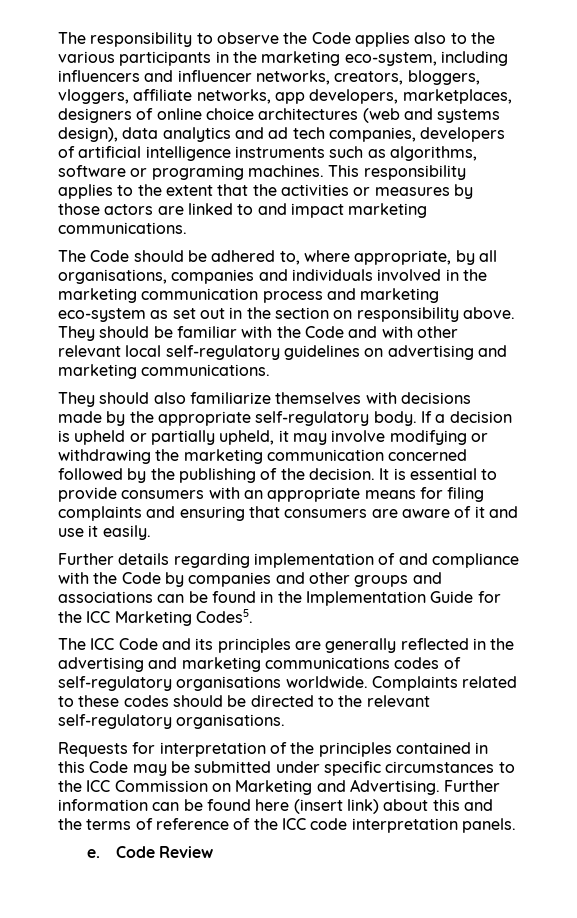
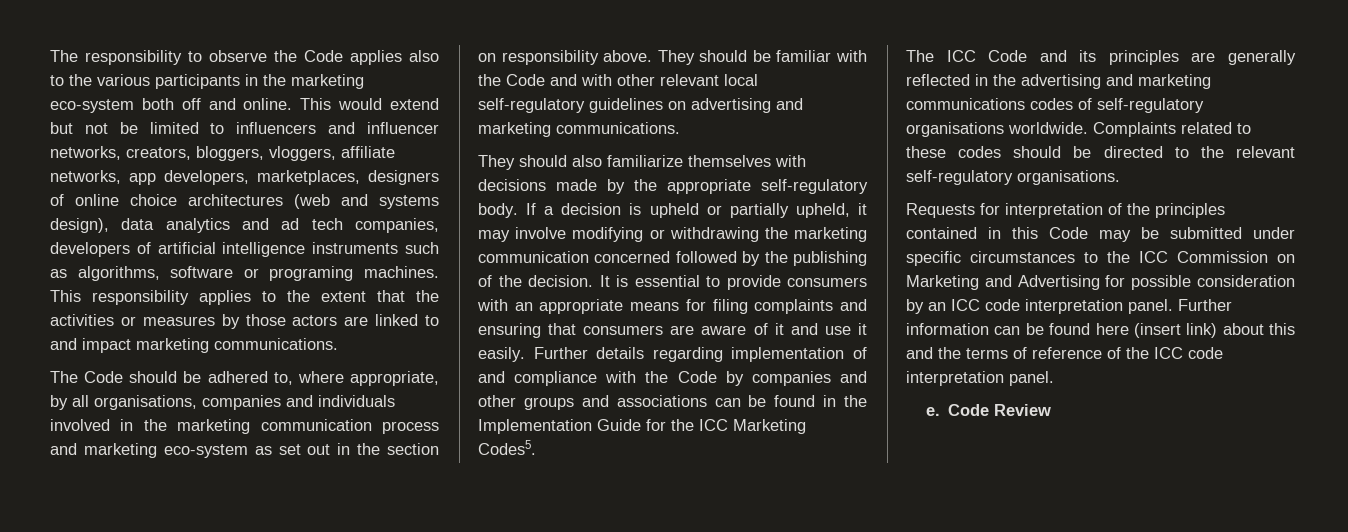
[344,51,508,66] eco-system, including -> [50,98,439,113] [50,122,225,134] eco-system both off and online. This would extend but not be limited to
(151, 532) // -> (525, 354) none
[349,779,440,795] Advertising. -> [1017,275,1295,290] [906,299,1173,314] Advertising for possible consideration by an ICC code interpretation panel.
[461,818,516,833] panels. -> [1009,371,1054,386] panel.

